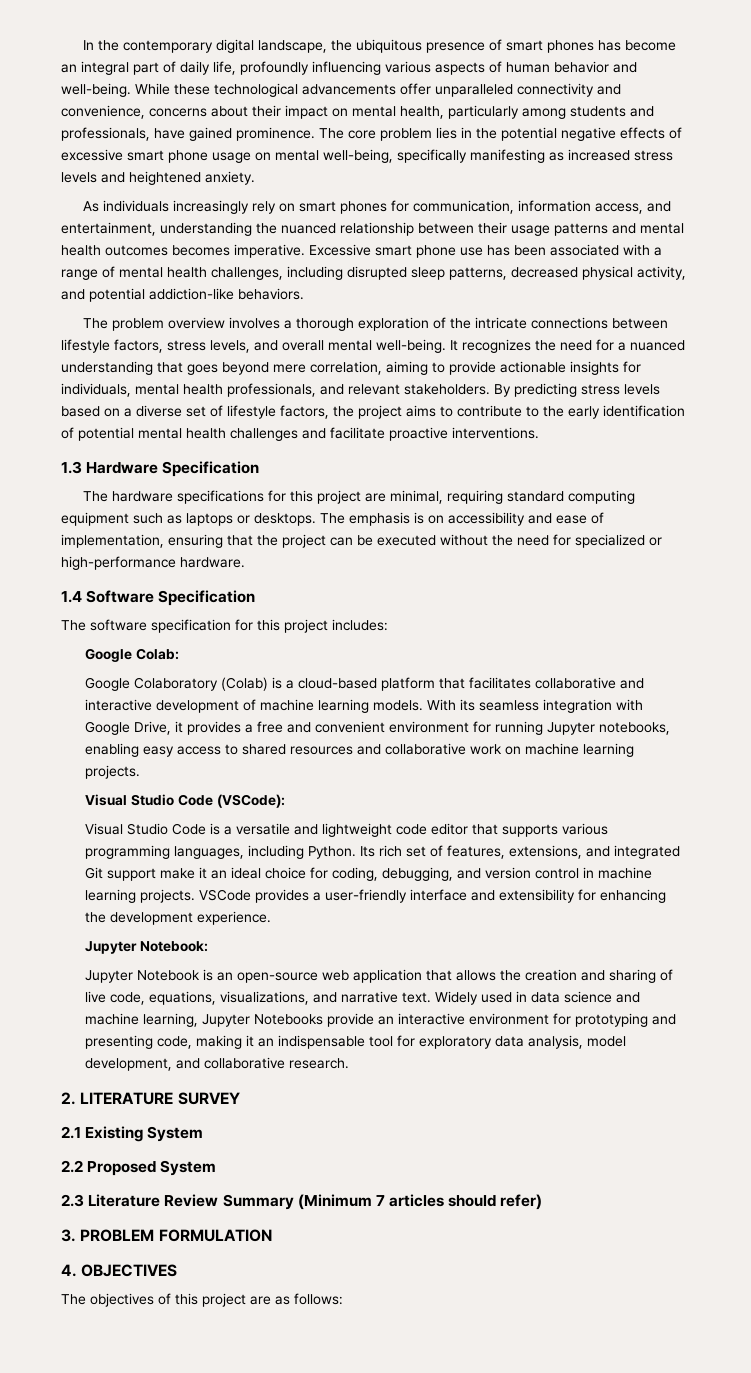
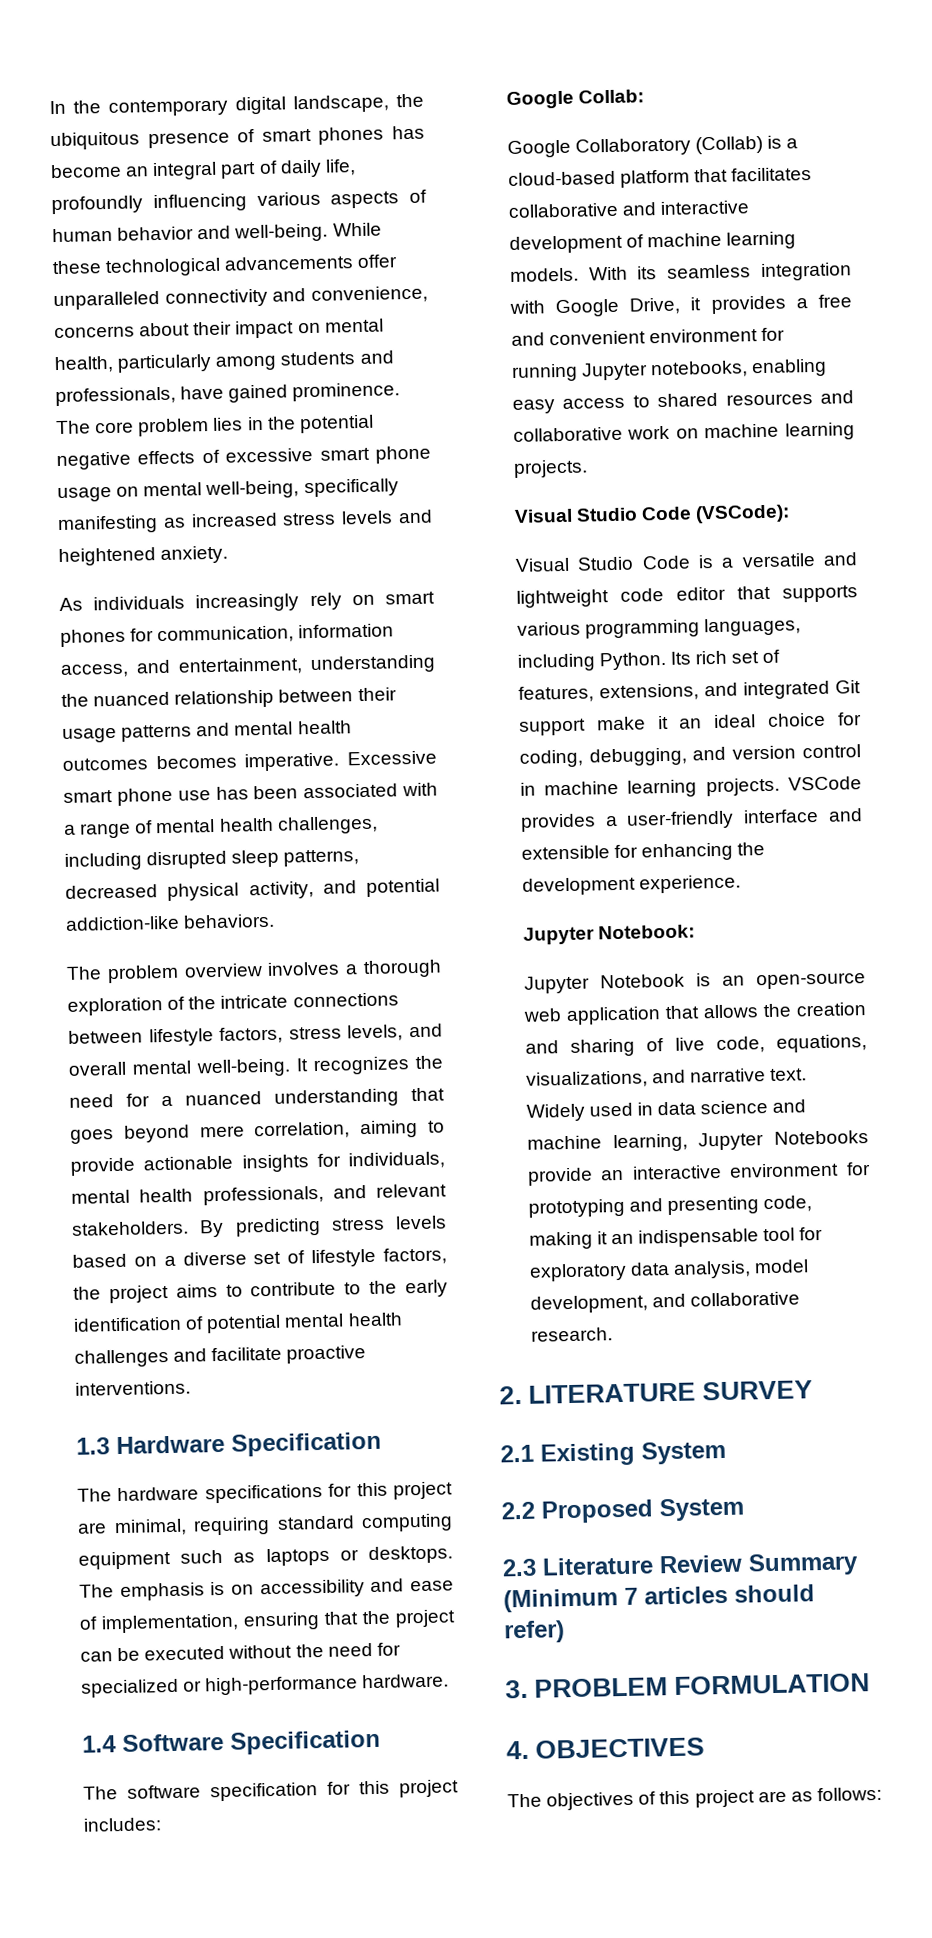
[135,648,179,660] [84,677,268,691] Colab: // Google Colaboratory (Colab) -> [577,89,644,104] [506,135,764,159] Collab: // Google Collaboratory (Collab)
[498,889,575,903] extensibility -> [520,845,610,860] extensible

